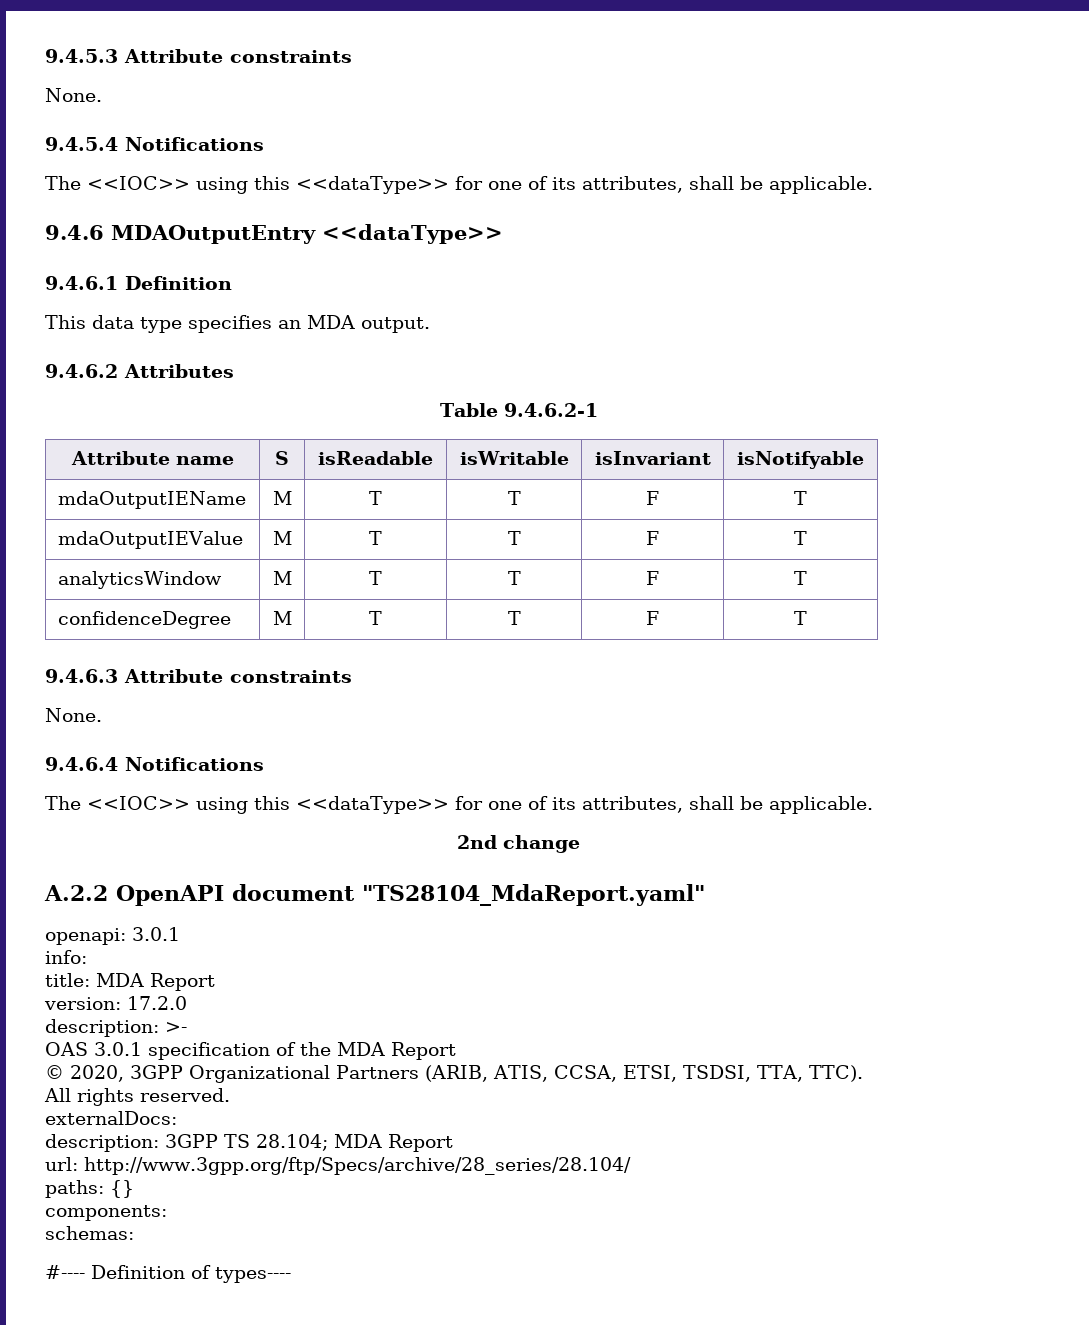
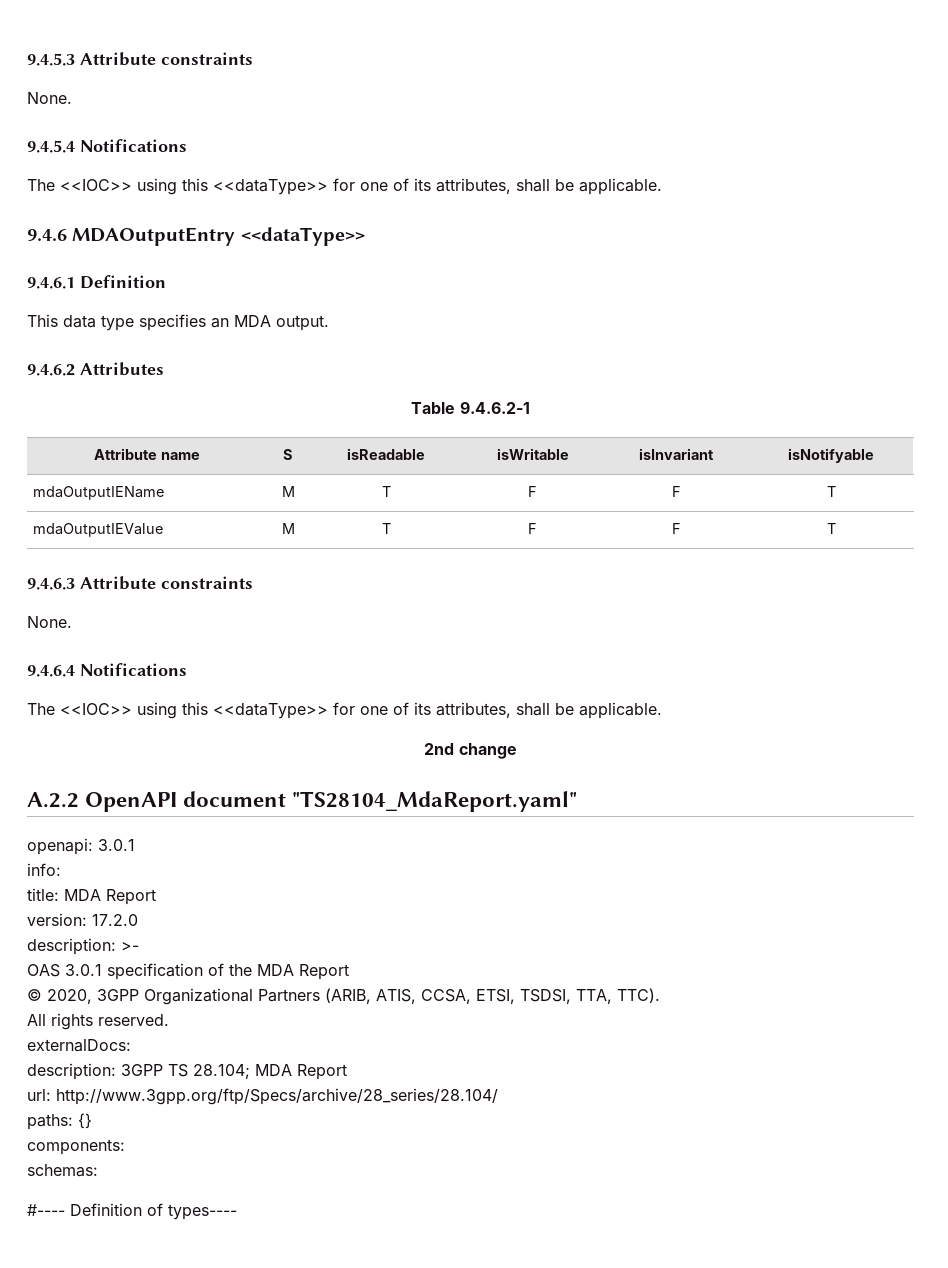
[507,491,521,505] T -> [528,486,537,497] F
[507,531,521,545] [646,531,659,545] [794,531,807,545] [57,571,222,589] [272,571,292,585] [369,571,382,585] [507,571,521,585] [646,571,659,585] [794,571,807,585] [57,611,231,629] [272,611,292,625] [369,611,382,625] [507,611,521,625] | T | F | T // analyticsWindow | M | T | T | F | T // confidenceDegree | M | T | T -> [528,523,537,534] | F

